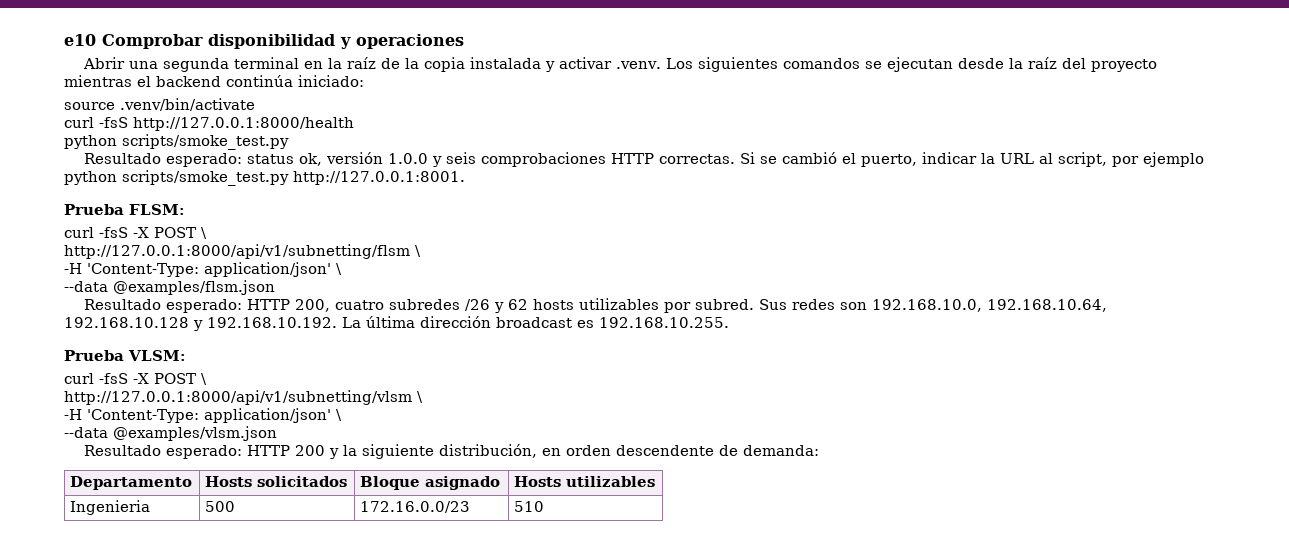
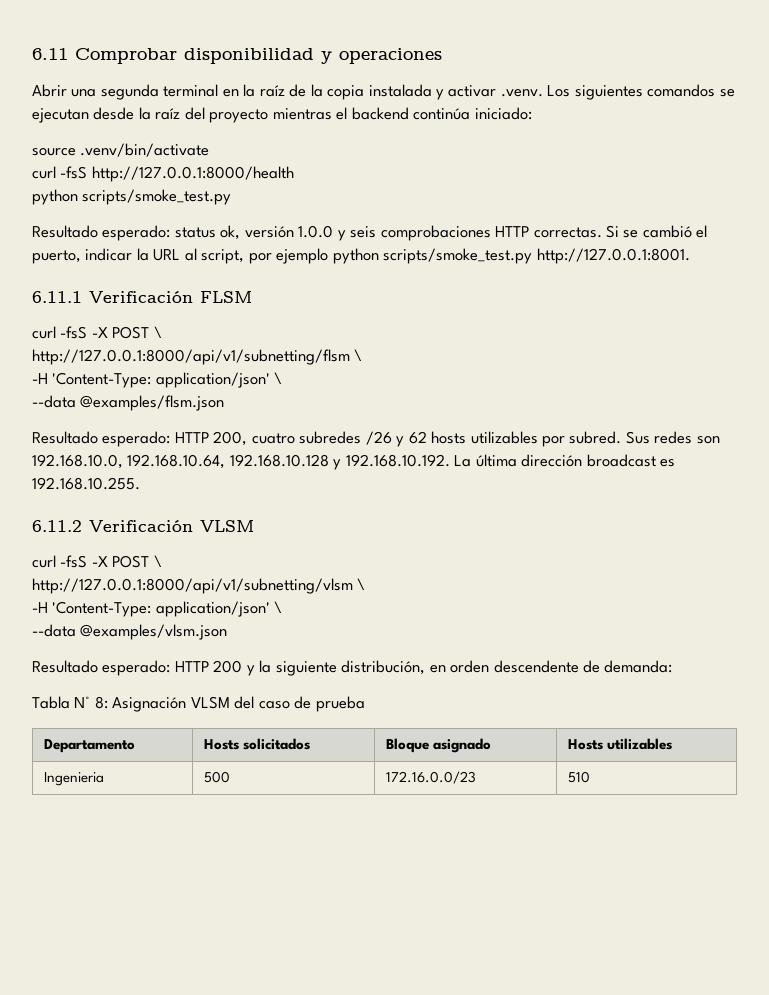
[64,34,96,46] e10 -> [32,48,68,60] 6.11
[64,204,185,215] Prueba FLSM: -> [32,291,252,303] 6.11.1 Verificación FLSM
[64,350,186,361] Prueba VLSM: -> [32,520,254,532] 6.11.2 Verificación VLSM
(819, 450) none -> [32,696,365,712] // Tabla N° 8: Asignación VLSM del caso de prueba

